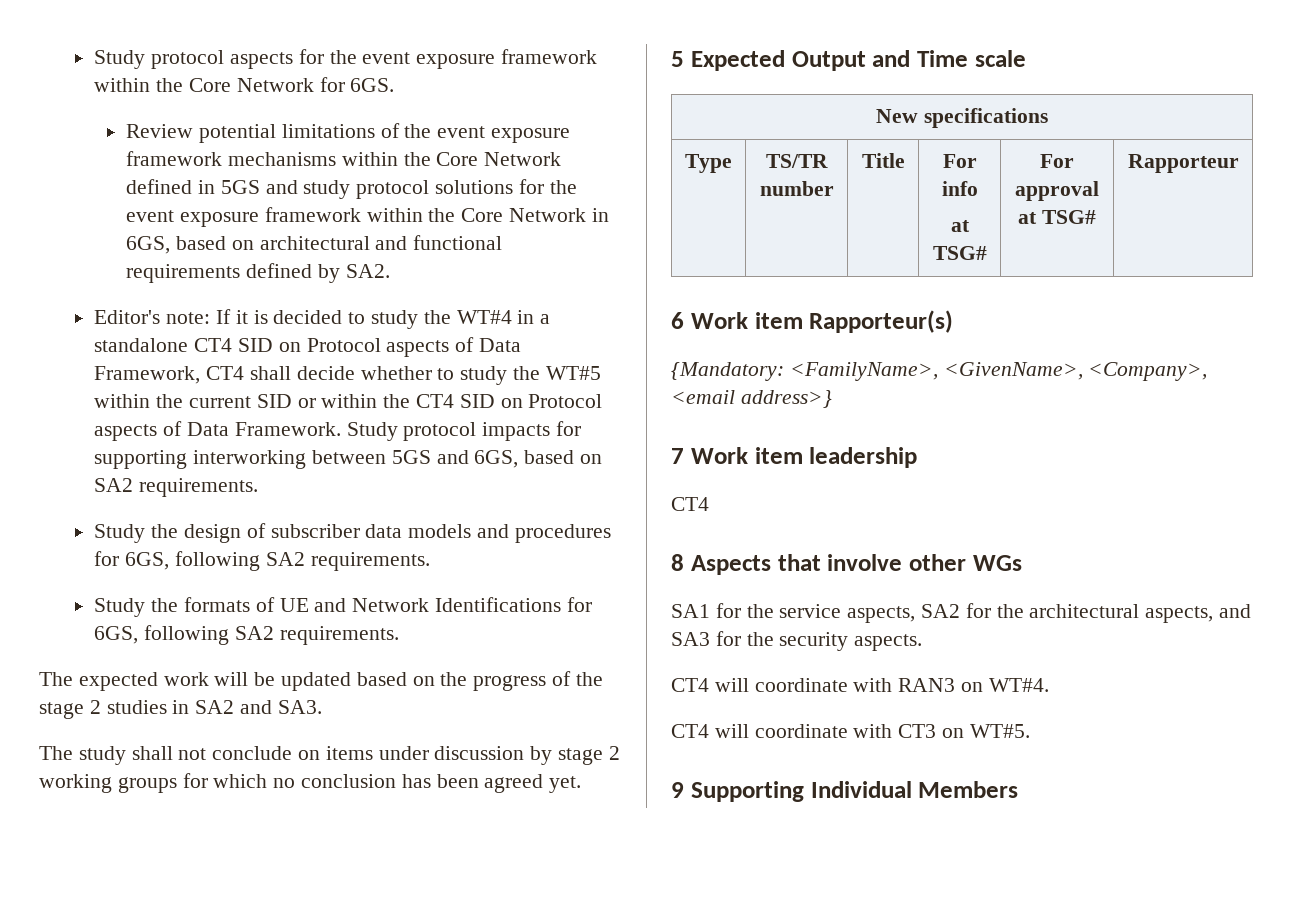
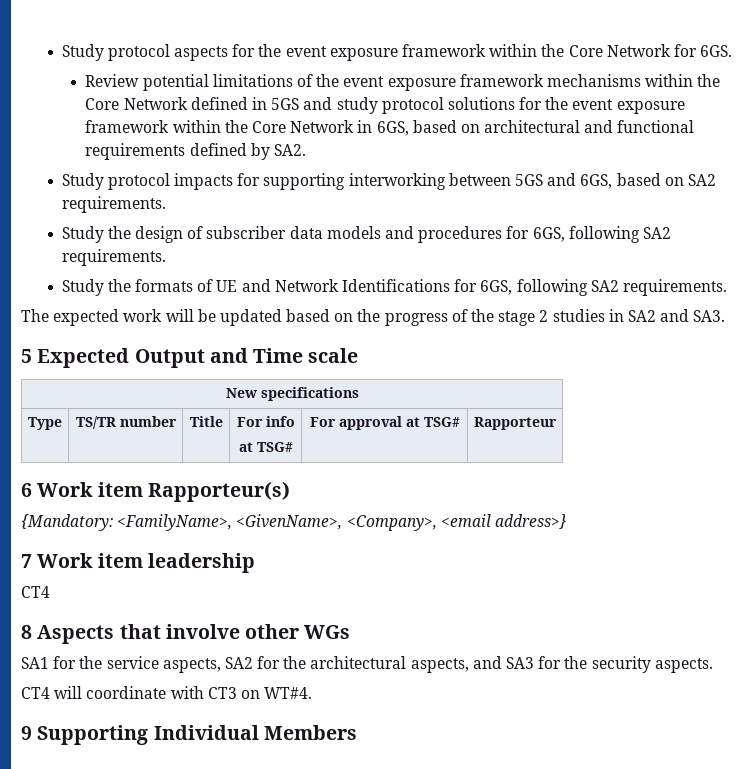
[94,309,551,329] [94,337,522,357] [94,366,601,385] [94,394,603,408] [94,421,341,441] Editor's note: If it is decided to study the WT#4 in a standalone CT4 SID on Protocol aspects of Data Framework, CT4 shall decide whether to study the WT#5 within the current SID or within the CT4 SID on Protocol aspects of Data Framework. -> (306, 150) none
[39,746,620,765] [39,773,582,793] // The study shall not conclude on items under discussion by stage 2 working groups for which no conclusion has been agreed yet. -> (726, 316) none
[898,678,956,692] RAN3 -> [207,687,237,699] CT3
[671,724,1030,738] // CT4 will coordinate with CT3 on WT#5. -> (313, 693) none

